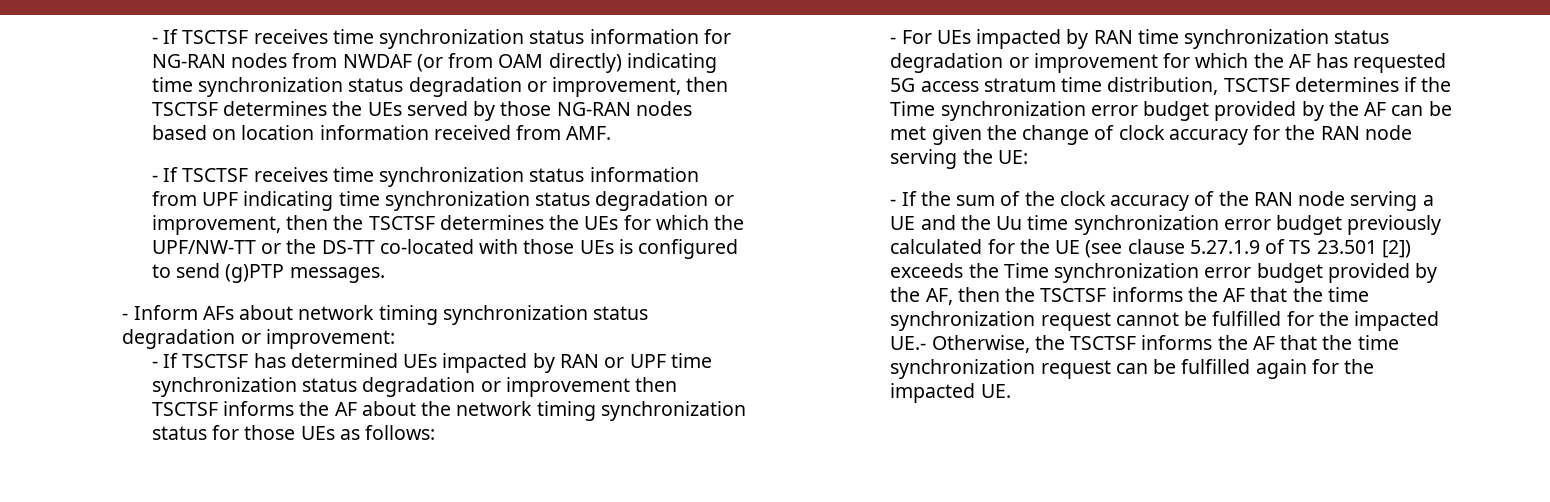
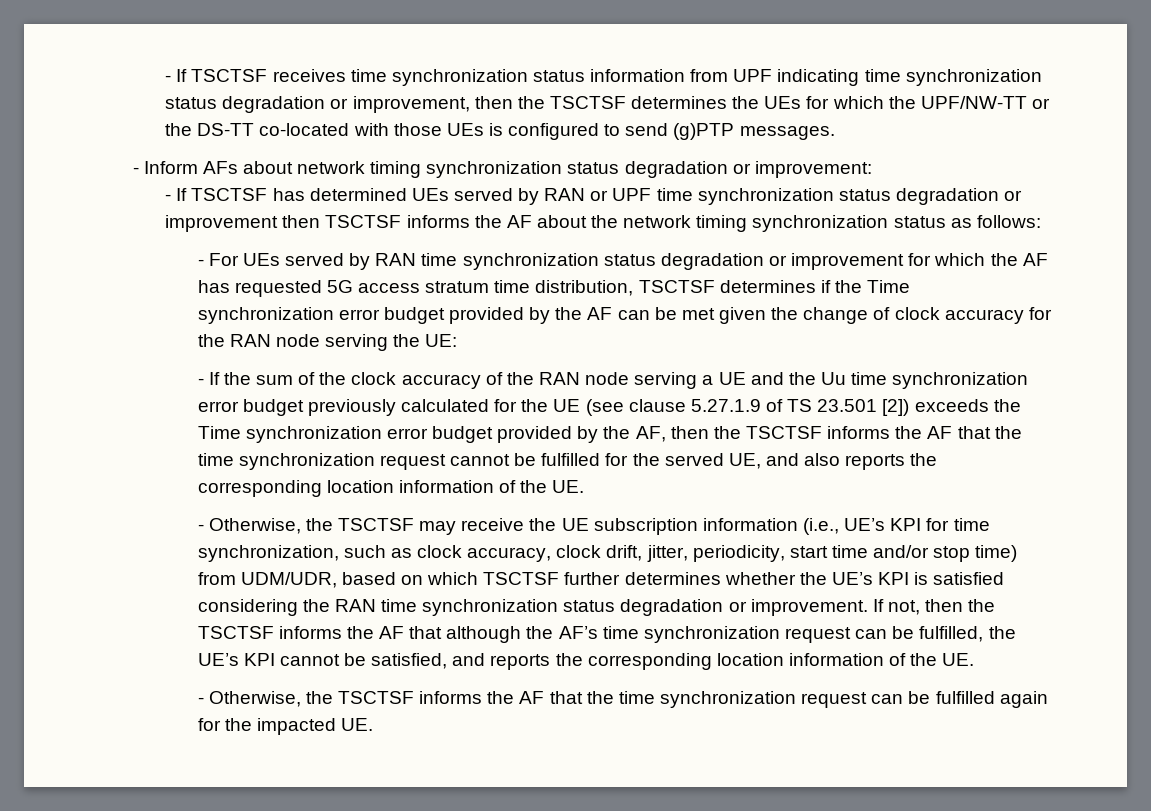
[151,29,731,49] [151,53,717,73] [151,77,729,97] [151,101,692,121] [151,125,612,140] [151,167,699,187] - If TSCTSF receives time synchronization status information for NG-RAN nodes from NWDAF (or from OAM directly) indicating time synchronization status degradation or improvement, then TSCTSF determines the UEs served by those NG-RAN nodes based on location information received from AMF. // - If TSCTSF receives time synchronization status information -> [165,69,686,86] - If TSCTSF receives time synchronization status information
[442,353,528,373] impacted -> [453,188,513,201] served
[212,425,335,440] for those UEs -> (946, 222) none
[976,29,1062,49] impacted -> [285,253,345,266] served
[1354,311,1440,331] [890,336,927,350] impacted UE.- -> [664,453,938,470] [197,480,585,497] [197,518,990,535] [197,545,1018,562] [197,572,1005,588] [197,599,996,616] [197,626,1016,643] [197,653,975,670] [197,697,204,704] served UE, and also reports the corresponding location information of the UE. // - Otherwise, the TSCTSF may receive the UE subscription information (i.e., UE’s KPI for time synchronization, such as clock accuracy, clock drift, jitter, periodicity, start time and/or stop time) from UDM/UDR, based on which TSCTSF further determines whether the UE’s KPI is satisfied considering the RAN time synchronization status degradation or improvement. If not, then the TSCTSF informs the AF that although the AF’s time synchronization request can be fulfilled, the UE’s KPI cannot be satisfied, and reports the corresponding location information of the UE. // -

